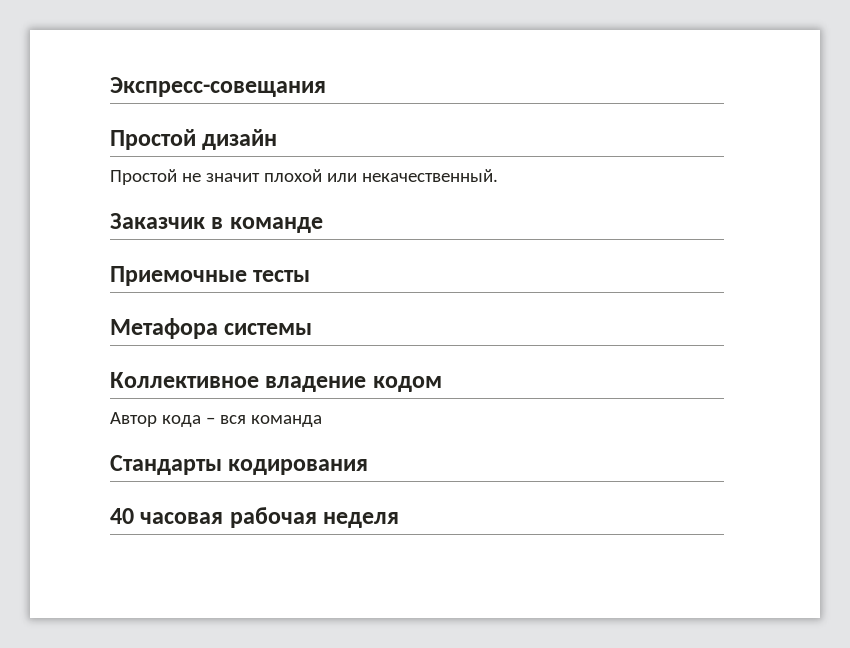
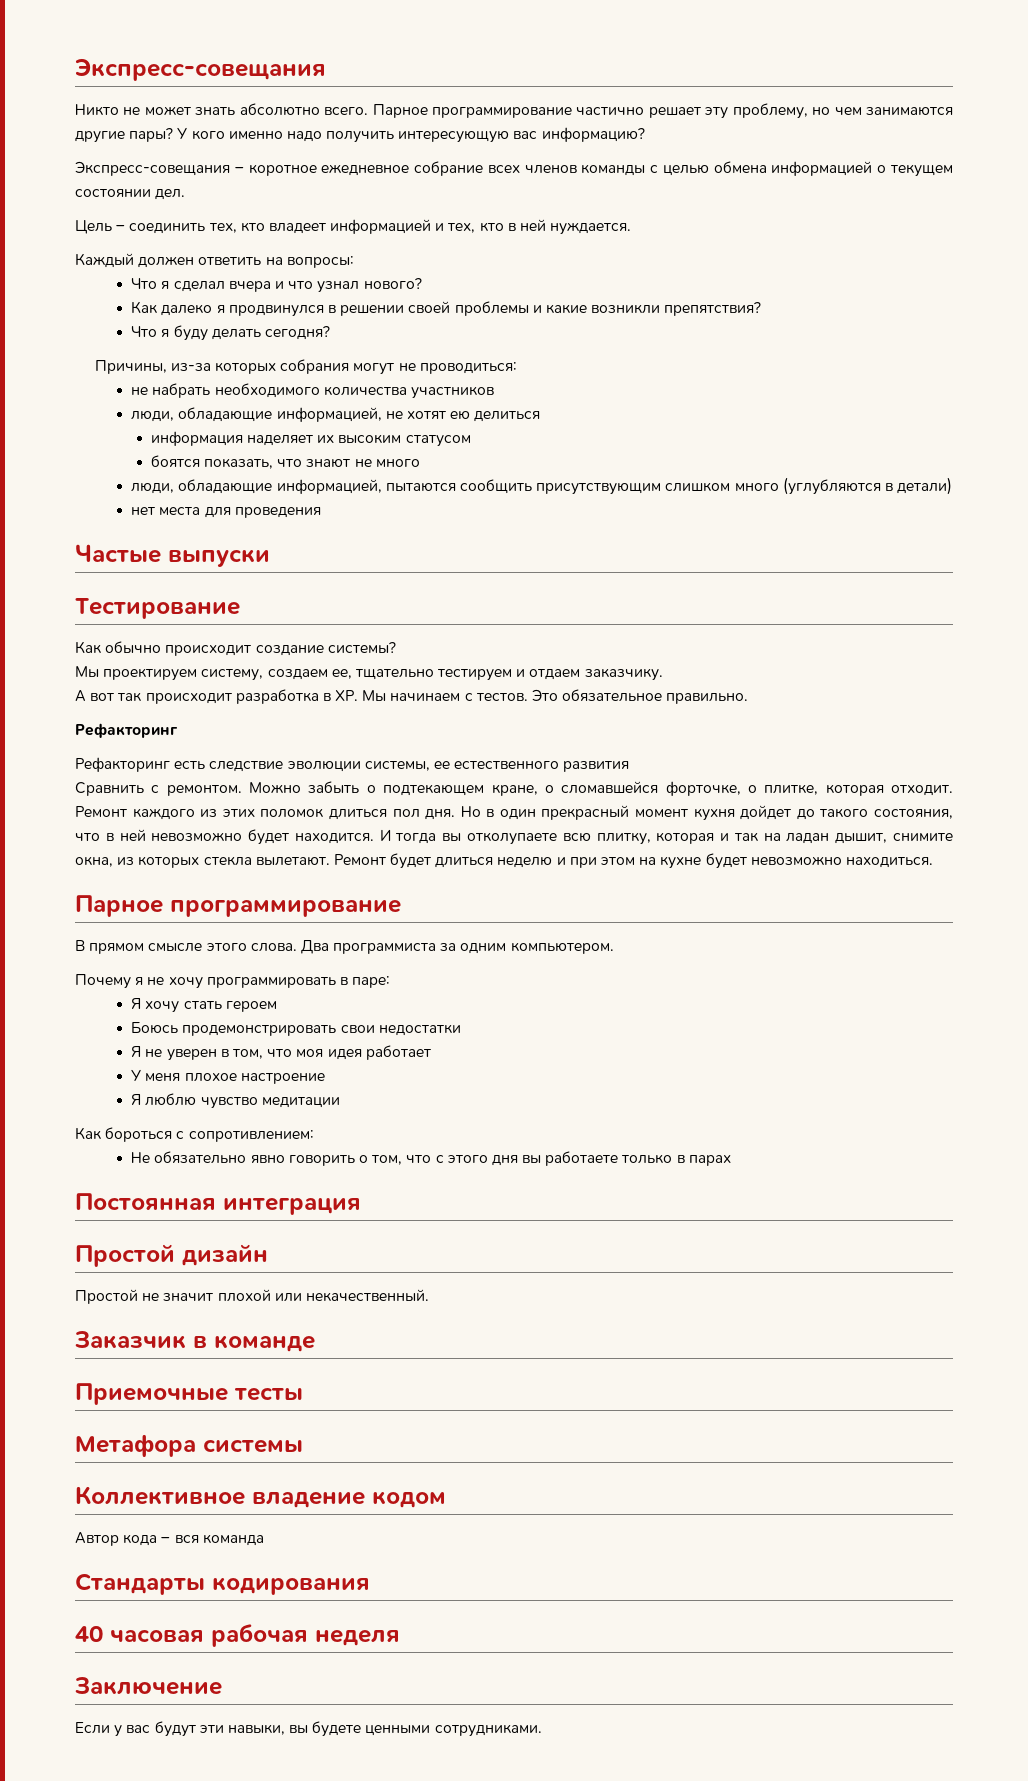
[110,77,326,97] Экспресс-совещания -> [74,58,326,81] [75,103,954,119] [75,127,645,143] [75,161,953,177] [75,189,186,200] [75,219,632,235] [75,253,354,268] [131,278,422,293] [131,301,762,317] [131,325,330,341] [94,359,517,375] [131,383,494,399] [130,407,541,422] [150,431,471,447] [150,455,420,469] [130,477,953,495] [131,507,321,518] [75,544,270,567] [75,598,240,619] [75,641,396,656] [75,666,663,681] [75,689,749,704] [75,723,178,738] [75,757,630,772] [75,781,953,796] [75,805,954,821] [75,829,954,845] [75,853,933,869] [75,895,401,917] [75,940,614,954] [75,974,391,989] [131,998,277,1013] [131,1022,461,1036] [131,1045,431,1061] [131,1069,325,1084] [131,1093,340,1109] [75,1127,314,1142] [131,1151,731,1166] [75,1193,361,1215] Экспресс-совещания // Никто не может знать абсолютно всего. Парное программирование частично решает эту проблему, но чем занимаются другие пары? У кого именно надо получить интересующую вас информацию? // Экспресс-совещания – коротное ежедневное собрание всех членов команды с целью обмена информацией о текущем состоянии дел. // Цель – соединить тех, кто владеет информацией и тех, кто в ней нуждается. // Каждый должен ответить на вопросы: // Что я сделал вчера и что узнал нового? // Как далеко я продвинулся в решении своей проблемы и какие возникли препятствия? // Что я буду делать сегодня? // Причины, из-за которых собрания могут не проводиться: // не набрать необходимого количества участников // люди, обладающие информацией, не хотят ею делиться // информация наделяет их высоким статусом // боятся показать, что знают не много // люди, обладающие информацией, пытаются сообщить присутствующим слишком много (углубляются в детали) // нет места для проведения // Частые выпуски // Тестирование // Как обычно происходит создание системы? // Мы проектируем систему, создаем ее, тщательно тестируем и отдаем заказчику. // А вот так происходит разработка в XP. Мы начинаем с тестов. Это обязательное правильно. // Рефакторинг // Рефакторинг есть следствие эволюции системы, ее естественного развития // Сравнить с ремонтом. Можно забыть о подтекающем кране, о сломавшейся форточке, о плитке, которая отходит. Ремонт каждого из этих поломок длиться пол дня. Но в один прекрасный момент кухня дойдет до такого состояния, что в ней невозможно будет находится. И тогда вы отколупаете всю плитку, которая и так на ладан дышит, снимите окна, из которых стекла вылетают. Ремонт будет длиться неделю и при этом на кухне будет невозможно находиться. // Парное программирование // В прямом смысле этого слова. Два программиста за одним компьютером. // Почему я не хочу программировать в паре: // Я хочу стать героем // Боюсь продемонстрировать свои недостатки // Я не уверен в том, что моя идея работает // У меня плохое настроение // Я люблю чувство медитации // Как бороться с сопротивлением: // Не обязательно явно говорить о том, что с этого дня вы работаете только в парах // Постоянная интеграция
(400, 520) none -> [74,1677,222,1695] [75,1721,542,1737] // Заключение // Если у вас будут эти навыки, вы будете ценными сотрудниками.

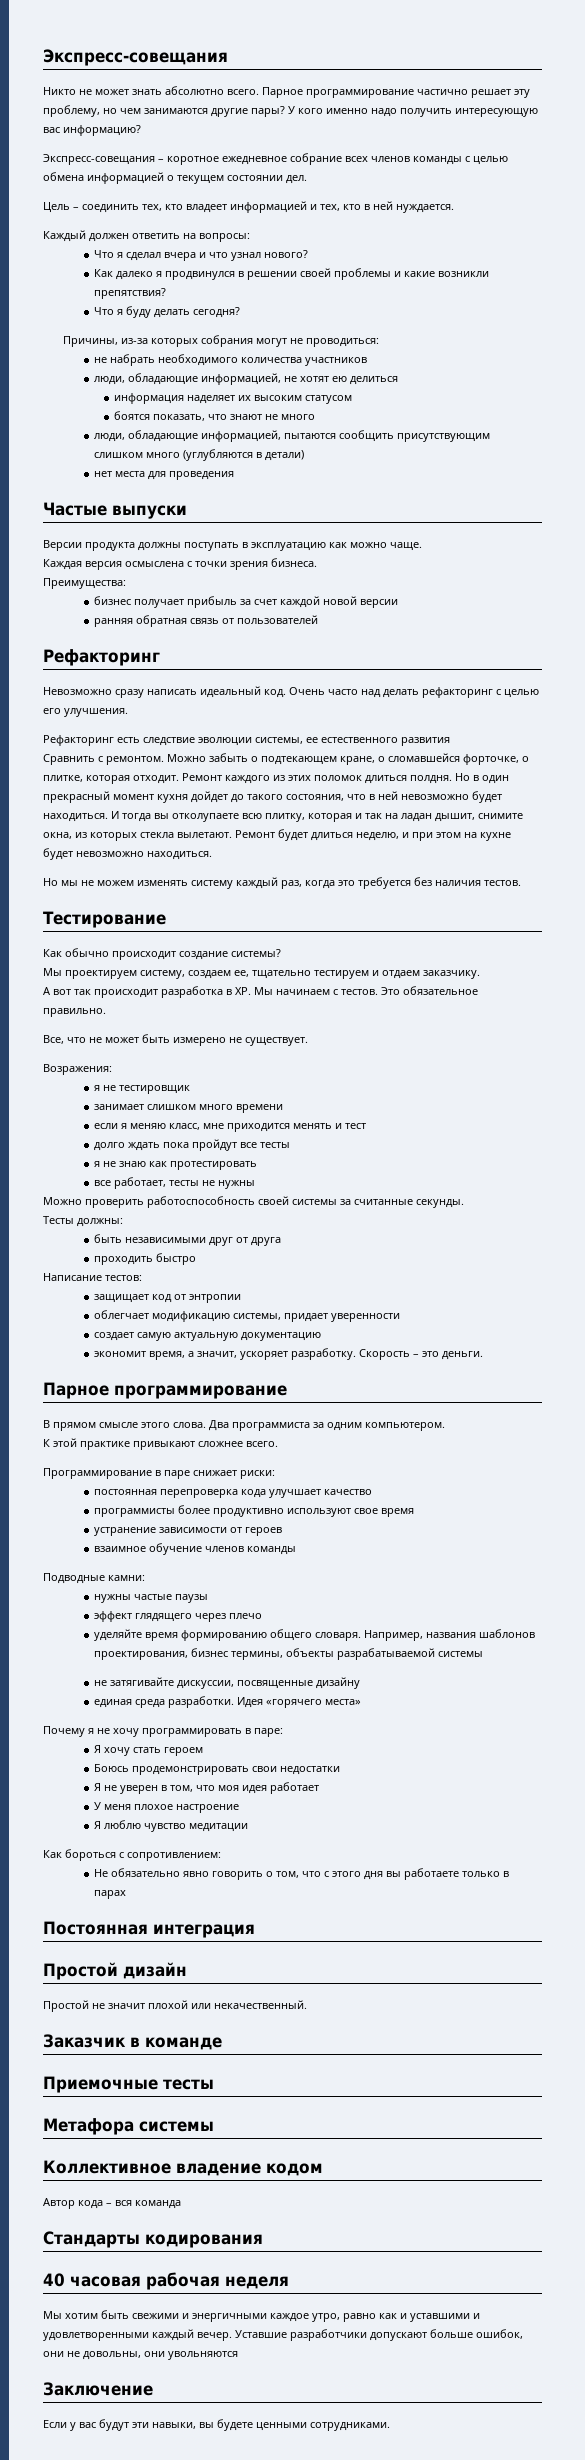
(270, 558) none -> [43,540,422,551] [43,558,317,570] [43,578,126,589] [94,596,399,608] [94,615,319,627] [43,649,160,666] [43,686,539,698] [43,708,128,717] [43,735,450,746] [43,753,529,765] [43,773,509,784] [43,791,502,803] [43,811,523,822] [43,829,511,841] [43,848,212,860] [43,877,521,889] // Версии продукта должны поступать в эксплуатацию как можно чаще. // Каждая версия осмыслена с точки зрения бизнеса. // Преимущества: // бизнес получает прибыль за счет каждой новой версии // ранняя обратная связь от пользователей // Рефакторинг // Невозможно сразу написать идеальный код. Очень часто над делать рефакторинг с целью его улучшения. // Рефакторинг есть следствие эволюции системы, ее естественного развития // Сравнить с ремонтом. Можно забыть о подтекающем кране, о сломавшейся форточке, о плитке, которая отходит. Ремонт каждого из этих поломок длиться полдня. Но в один прекрасный момент кухня дойдет до такого состояния, что в ней невозможно будет находиться. И тогда вы отколупаете всю плитку, которая и так на ладан дышит, снимите окна, из которых стекла вылетают. Ремонт будет длиться неделю, и при этом на кухне будет невозможно находиться. // Но мы не можем изменять систему каждый раз, когда это требуется без наличия тестов.
[75,723,178,738] [75,757,630,772] [75,781,953,796] [75,805,954,821] [75,829,954,845] [75,853,933,869] Рефакторинг // Рефакторинг есть следствие эволюции системы, ее естественного развития // Сравнить с ремонтом. Можно забыть о подтекающем кране, о сломавшейся форточке, о плитке, которая отходит. Ремонт каждого из этих поломок длиться пол дня. Но в один прекрасный момент кухня дойдет до такого состояния, что в ней невозможно будет находится. И тогда вы отколупаете всю плитку, которая и так на ладан дышит, снимите окна, из которых стекла вылетают. Ремонт будет длиться неделю и при этом на кухне будет невозможно находиться. -> [43,1034,308,1046] [43,1064,112,1075] [94,1085,191,1094] [94,1104,284,1113] [94,1123,367,1132] [94,1139,291,1151] [94,1161,258,1170] [94,1177,256,1189] [43,1196,464,1208] [43,1216,123,1227] [94,1234,282,1246] [94,1253,197,1265] [43,1273,142,1281] [94,1294,242,1303] [94,1310,401,1322] [94,1332,322,1341] [94,1348,484,1360] Все, что не может быть измерено не существует. // Возражения: // я не тестировщик // занимает слишком много времени // если я меняю класс, мне приходится менять и тест // долго ждать пока пройдут все тесты // я не знаю как протестировать // все работает, тесты не нужны // Можно проверить работоспособность своей системы за считанные секунды. // Тесты должны: // быть независимыми друг от друга // проходить быстро // Написание тестов: // защищает код от энтропии // облегчает модификацию системы, придает уверенности // создает самую актуальную документацию // экономит время, а значит, ускоряет разработку. Скорость – это деньги.
(614, 948) none -> [43,1438,278,1450] [43,1468,275,1479] [94,1489,373,1498] [94,1505,415,1517] [94,1527,283,1536] [94,1543,297,1555] [43,1573,145,1584] [94,1594,209,1603] [94,1611,263,1622] [94,1629,536,1641] [94,1648,484,1660] [94,1677,361,1689] [94,1696,362,1708] // К этой практике привыкают сложнее всего. // Программирование в паре снижает риски: // постоянная перепроверка кода улучшает качество // программисты более продуктивно используют свое время // устранение зависимости от героев // взаимное обучение членов команды // Подводные камни: // нужны частые паузы // эффект глядящего через плечо // уделяйте время формированию общего словаря. Например, названия шаблонов проектирования, бизнес термины, объекты разрабатываемой системы // не затягивайте дискуссии, посвященные дизайну // единая среда разработки. Идея «горячего места»
(400, 1638) none -> [43,2310,480,2322] [43,2329,523,2341] [43,2351,238,2360] // Мы хотим быть свежими и энергичными каждое утро, равно как и уставшими и удовлетворенными каждый вечер. Уставшие разработчики допускают больше ошибок, они не довольны, они увольняются

